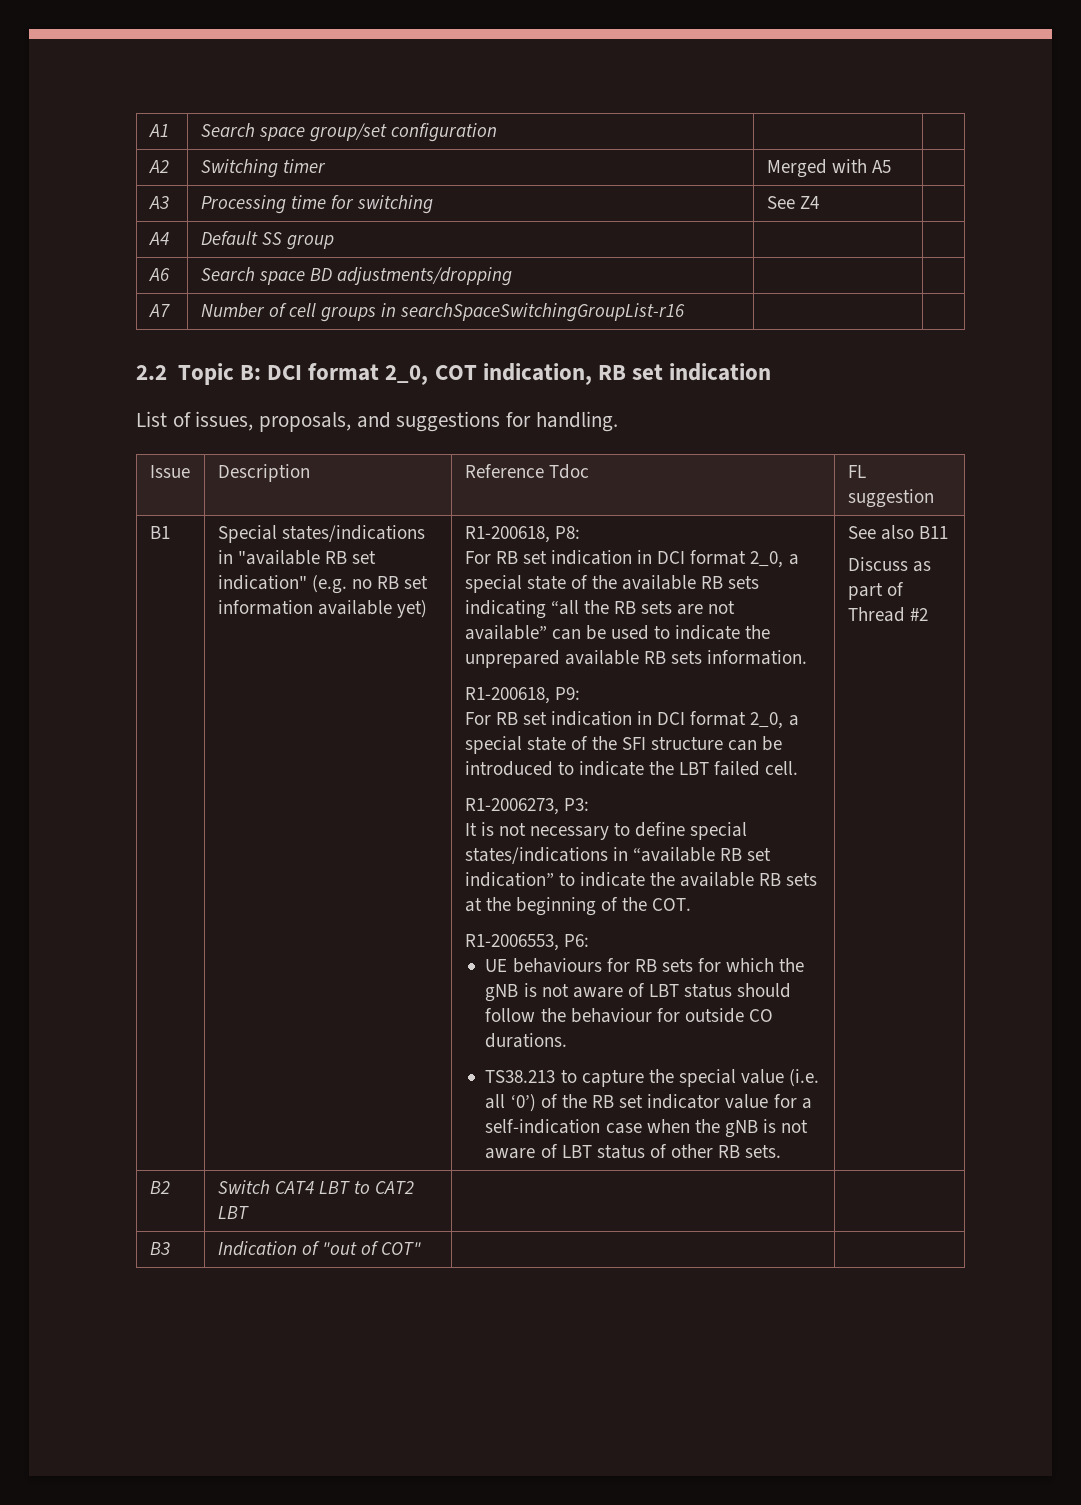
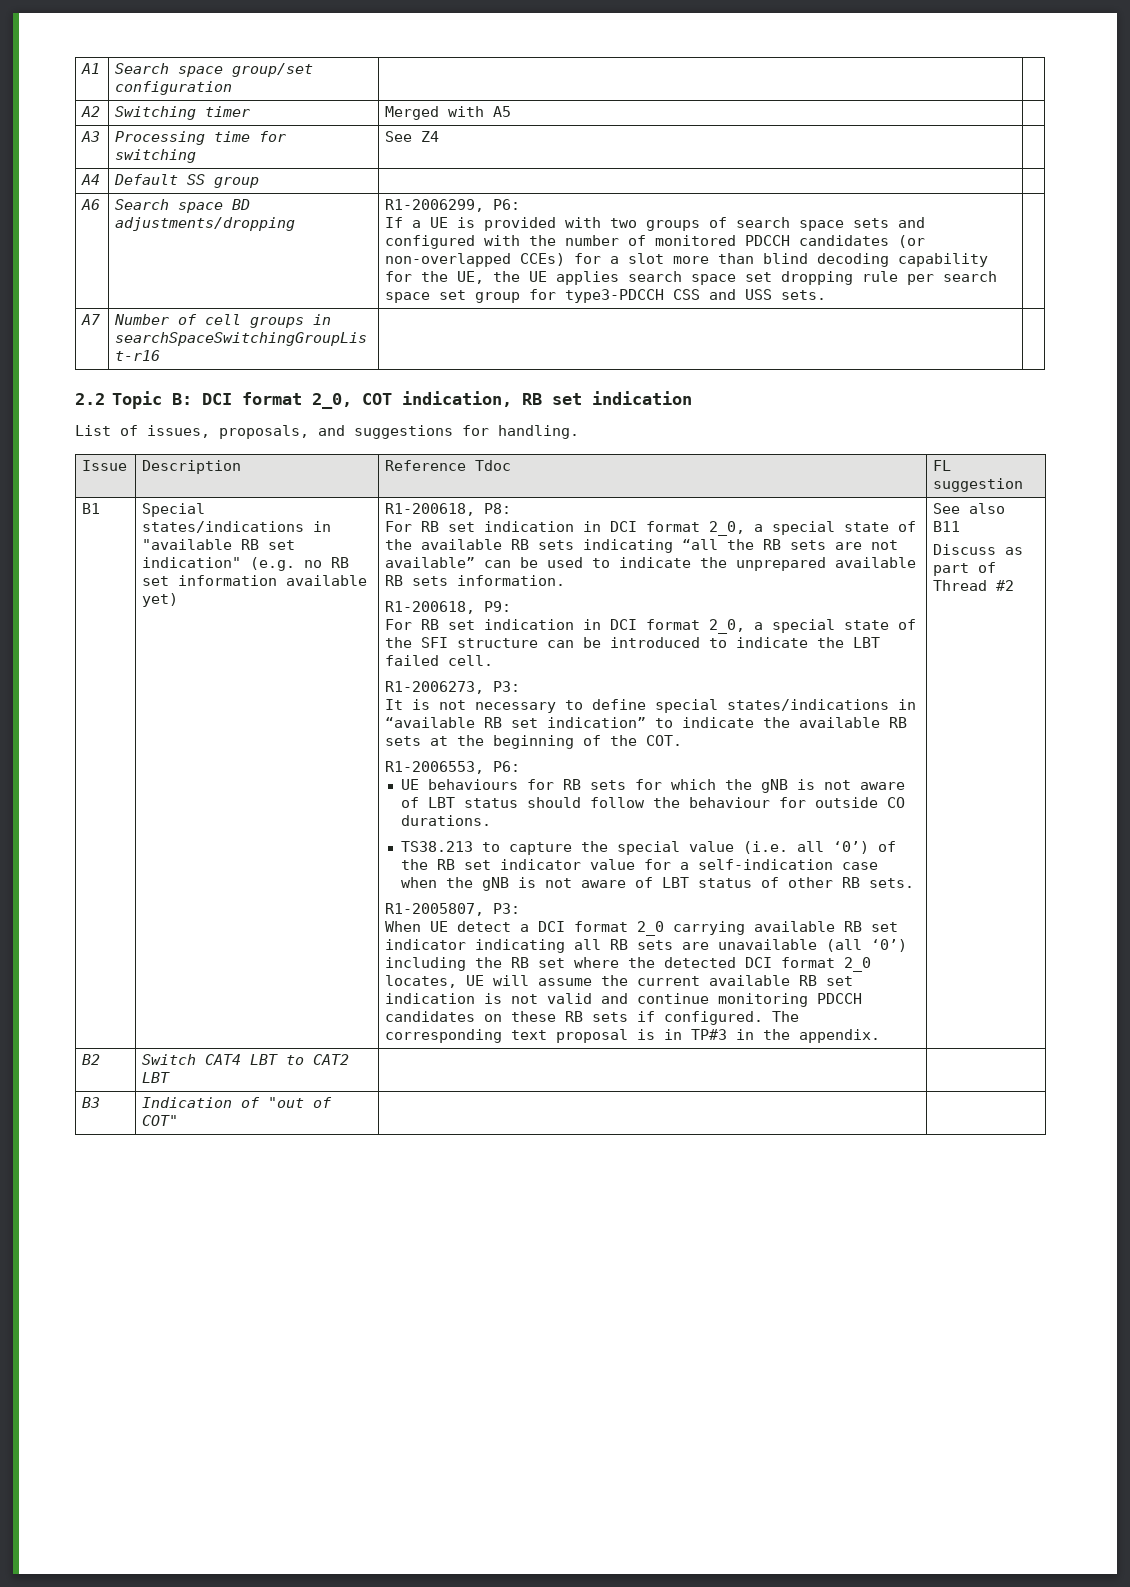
(512, 276) none -> [385,199,521,212] [385,217,926,231] [385,235,926,249] [385,253,989,267] [385,271,998,285] [385,289,827,303] R1-2006299, P6: // If a UE is provided with two groups of search space sets and configured with the number of monitored PDCCH candidates (or non-overlapped CCEs) for a slot more than blind decoding capability for the UE, the UE applies search space set dropping rule per search space set group for type3-PDCCH CSS and USS sets.
(782, 1151) none -> [385,903,521,916] [385,921,899,936] [385,939,908,953] [385,957,872,972] [385,975,854,988] [385,993,863,1007] [385,1011,800,1025] [385,1029,881,1043] // R1-2005807, P3: // When UE detect a DCI format 2_0 carrying available RB set indicator indicating all RB sets are unavailable (all ‘0’) including the RB set where the detected DCI format 2_0 locates, UE will assume the current available RB set indication is not valid and continue monitoring PDCCH candidates on these RB sets if configured. The corresponding text proposal is in TP#3 in the appendix.

